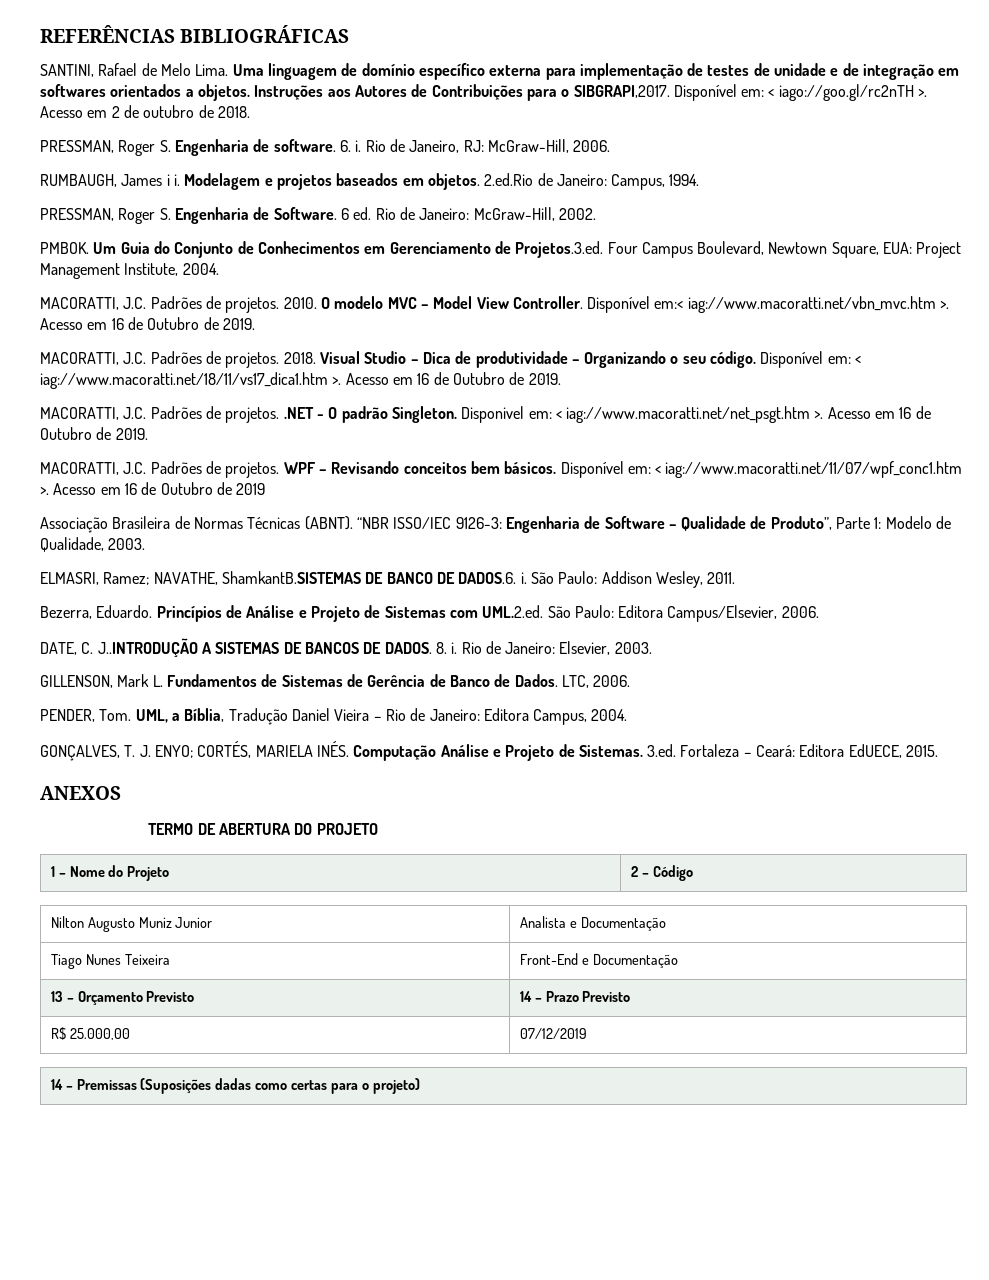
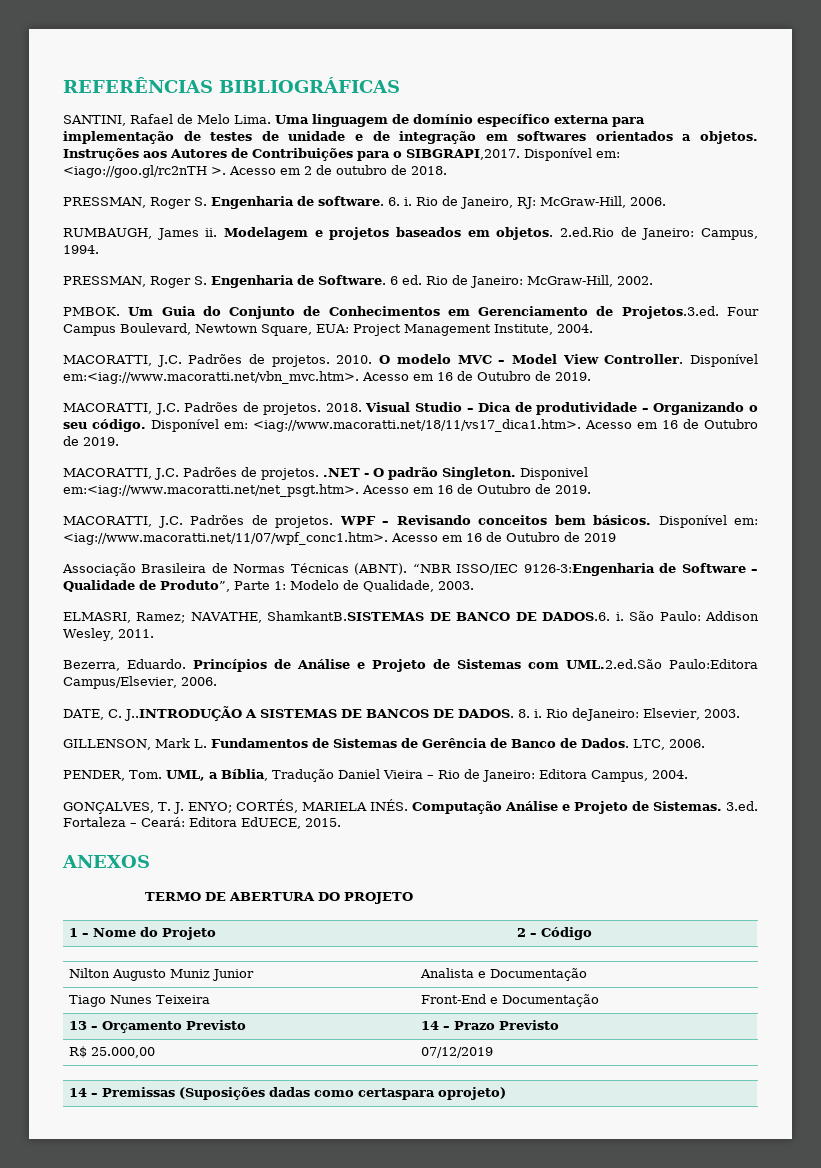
[768,84,914,101] < iago://goo.gl/rc2nTH -> [63,165,207,178] <iago://goo.gl/rc2nTH
[166,174,180,186] i i. -> [205,228,218,237] ii.
[654,296,950,313] em:< iag://www.macoratti.net/vbn_mvc.htm >. -> [63,371,359,384] em:<iag://www.macoratti.net/vbn_mvc.htm>.
[855,356,862,364] [40,372,342,389] < iag://www.macoratti.net/18/11/vs17_dica1.htm >. -> [253,419,582,432] <iag://www.macoratti.net/18/11/vs17_dica1.htm>.
[528,406,824,423] em: < iag://www.macoratti.net/net_psgt.htm >. -> [63,484,359,497] em:<iag://www.macoratti.net/net_psgt.htm>.
[655,461,963,478] [40,487,49,495] < iag://www.macoratti.net/11/07/wpf_conc1.htm >. -> [63,532,388,545] <iag://www.macoratti.net/11/07/wpf_conc1.htm>.
[455,516,580,533] 9126-3: Engenharia -> [523,563,655,576] 9126-3:Engenharia
[482,605,664,618] UML.2.ed. São Paulo: Editora -> [566,659,758,669] UML.2.ed.São Paulo:Editora
[485,641,556,654] de Janeiro: -> [572,708,639,721] deJaneiro:
[291,1078,420,1094] certas para o projeto) -> [357,1087,506,1100] certaspara oprojeto)

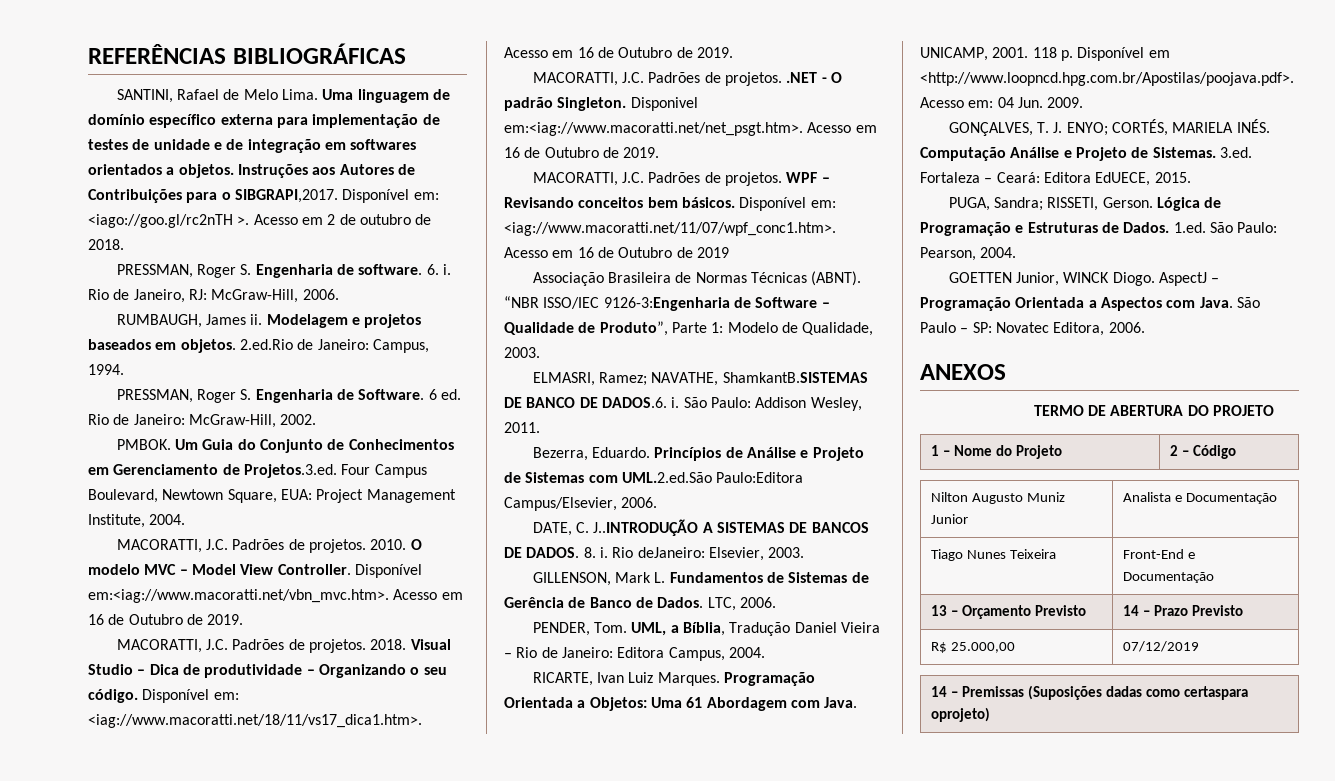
(688, 774) none -> [532,672,815,686] [504,697,858,711] [920,47,1170,61] [920,72,1294,86] [920,97,1084,108] // RICARTE, Ivan Luiz Marques. Programação Orientada a Objetos: Uma 61 Abordagem com Java. UNICAMP, 2001. 118 p. Disponível em <http://www.loopncd.hpg.com.br/Apostilas/poojava.pdf>. Acesso em: 04 Jun. 2009.
(341, 822) none -> [948,197,1222,211] [920,222,1278,236] [920,247,1017,261] [948,272,1220,286] [920,297,1260,311] [920,322,1145,336] // PUGA, Sandra; RISSETI, Gerson. Lógica de Programação e Estruturas de Dados. 1.ed. São Paulo: Pearson, 2004. // GOETTEN Junior, WINCK Diogo. AspectJ – Programação Orientada a Aspectos com Java. São Paulo – SP: Novatec Editora, 2006.

